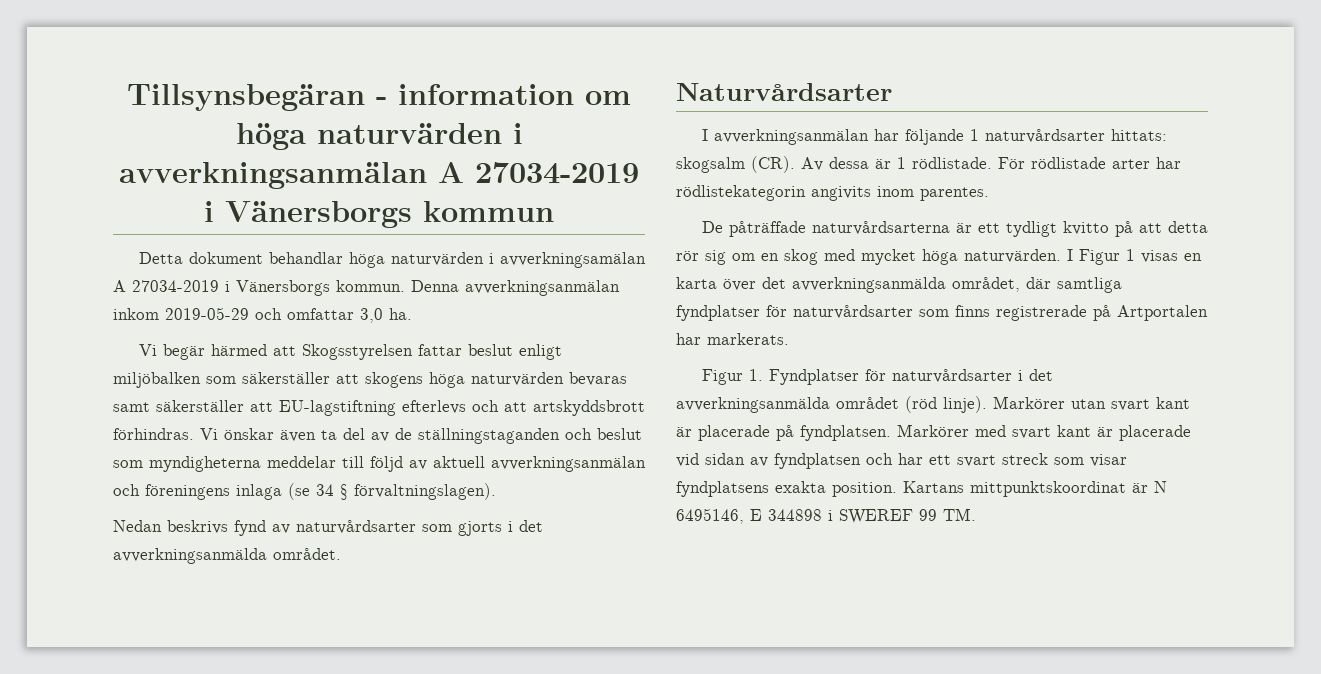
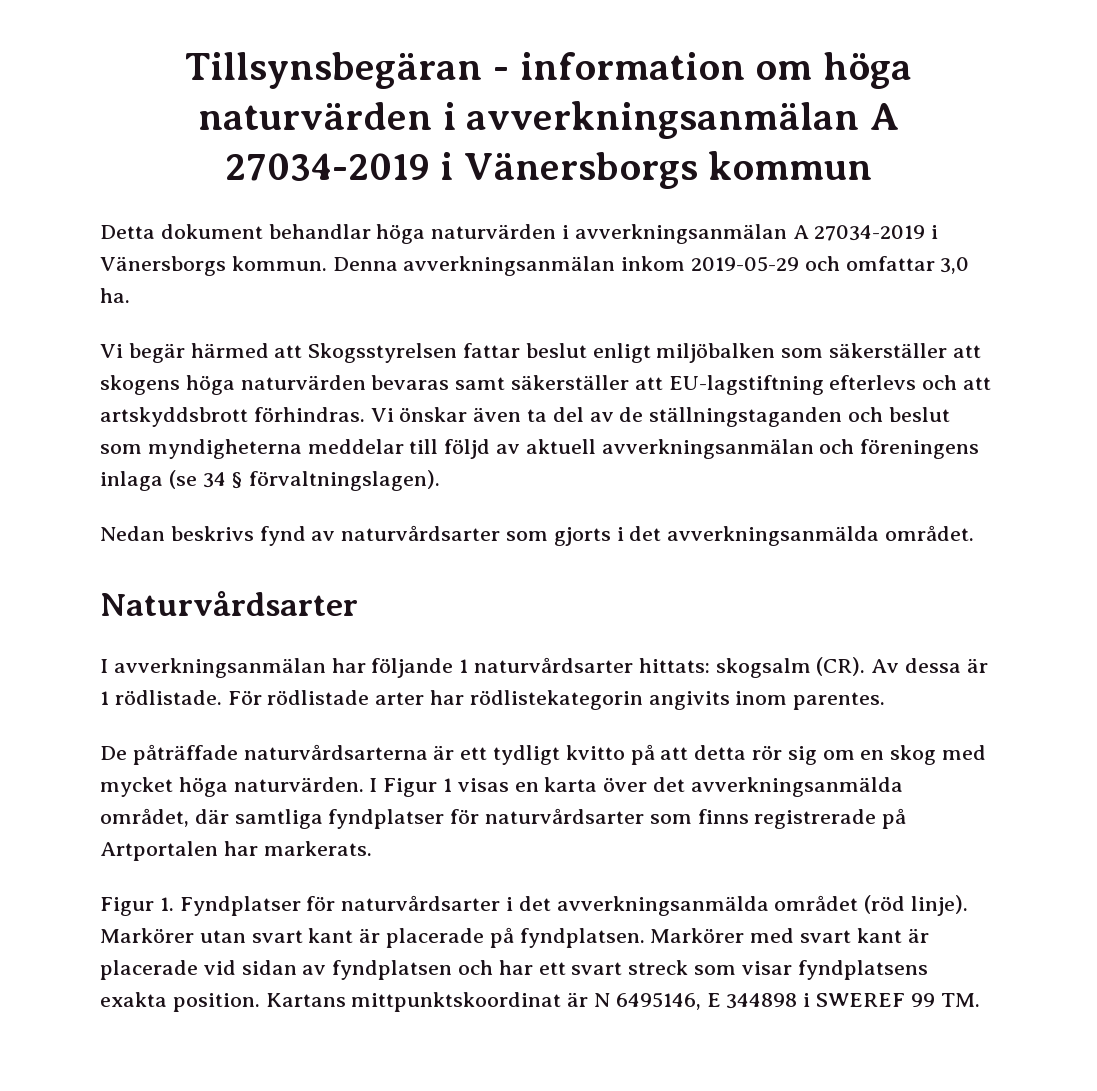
[499,252,646,268] avverkningsamälan -> [574,224,787,244] avverkningsanmälan

